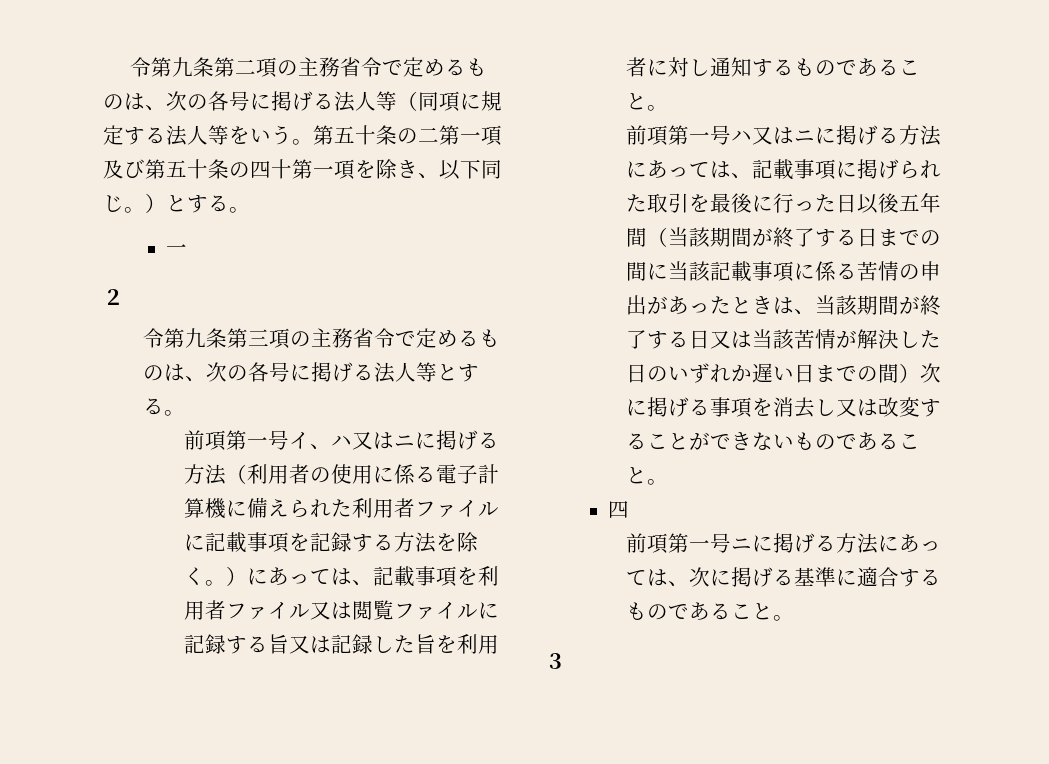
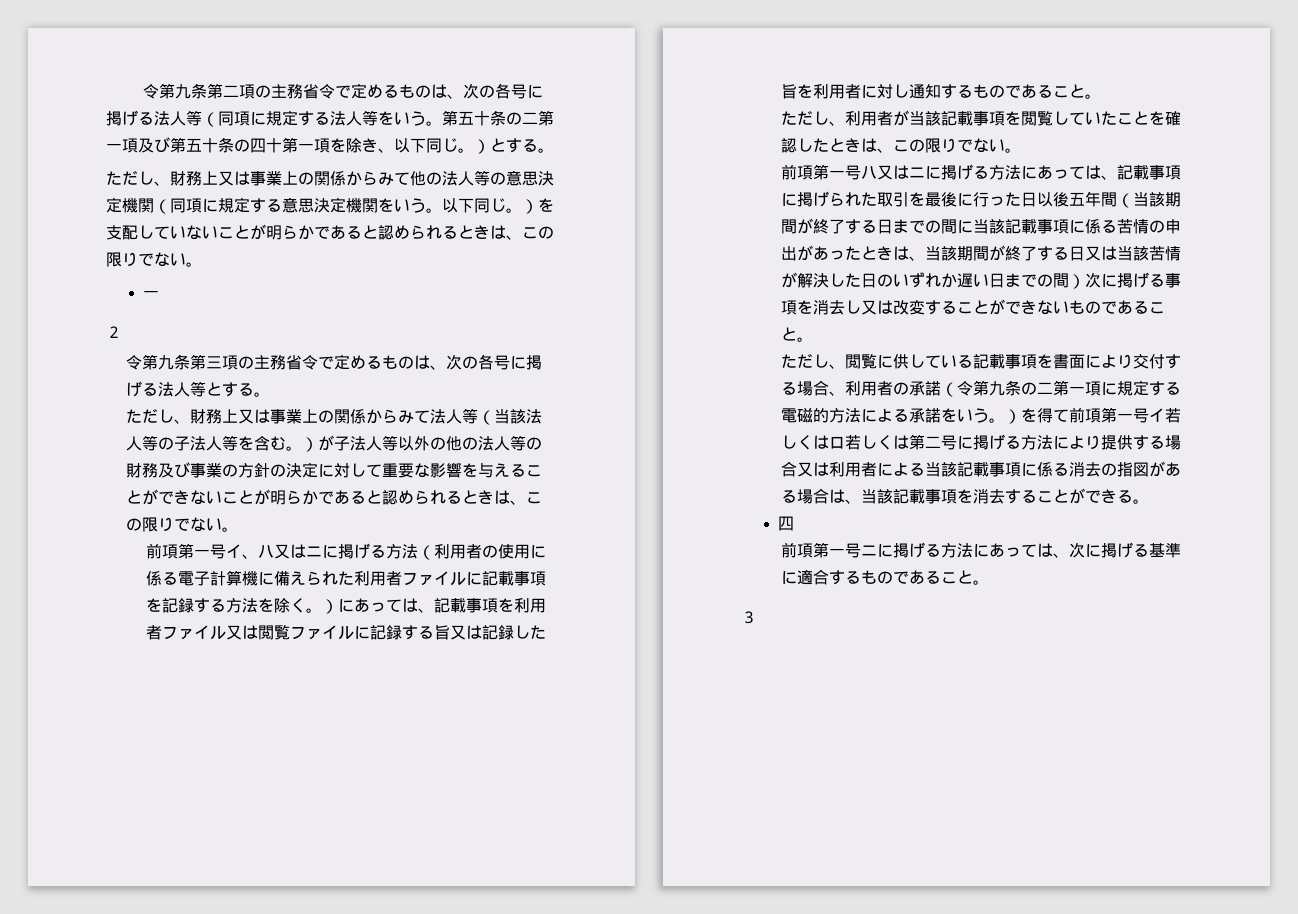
(250, 210) none -> [106,170,554,186] [106,197,554,214] [106,224,554,240] [106,252,202,267] // ただし、財務上又は事業上の関係からみて他の法人等の意思決定機関（同項に規定する意思決定機関をいう。以下同じ。）を支配していないことが明らかであると認められるときは、この限りでない。
(186, 413) none -> [125,408,542,425] [125,435,542,452] [125,462,542,478] [125,489,542,505] [125,517,238,532] // ただし、財務上又は事業上の関係からみて法人等（当該法人等の子法人等を含む。）が子法人等以外の他の法人等の財務及び事業の方針の決定に対して重要な影響を与えることができないことが明らかであると認められるときは、この限りでない。
(668, 108) none -> [780,110,1181,126] [780,138,1021,153] // ただし、利用者が当該記載事項を閲覧していたことを確認したときは、この限りでない。
(668, 482) none -> [780,354,1181,369] [780,380,1181,397] [780,407,1181,424] [780,434,1181,450] [780,461,1181,477] [780,488,1149,504] // ただし、閲覧に供している記載事項を書面により交付する場合、利用者の承諾（令第九条の二第一項に規定する電磁的方法による承諾をいう。）を得て前項第一号イ若しくはロ若しくは第二号に掲げる方法により提供する場合又は利用者による当該記載事項に係る消去の指図がある場合は、当該記載事項を消去することができる。

